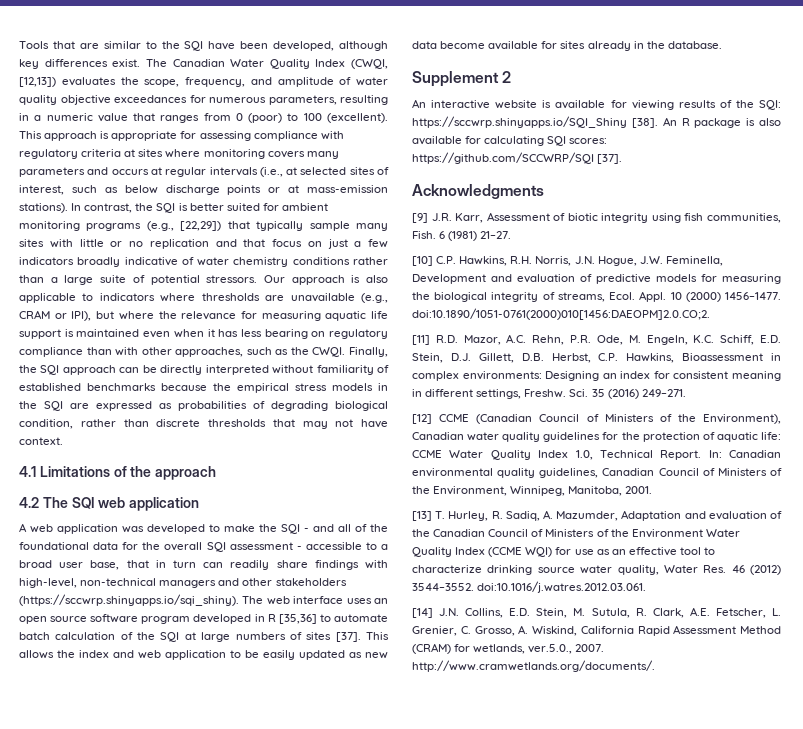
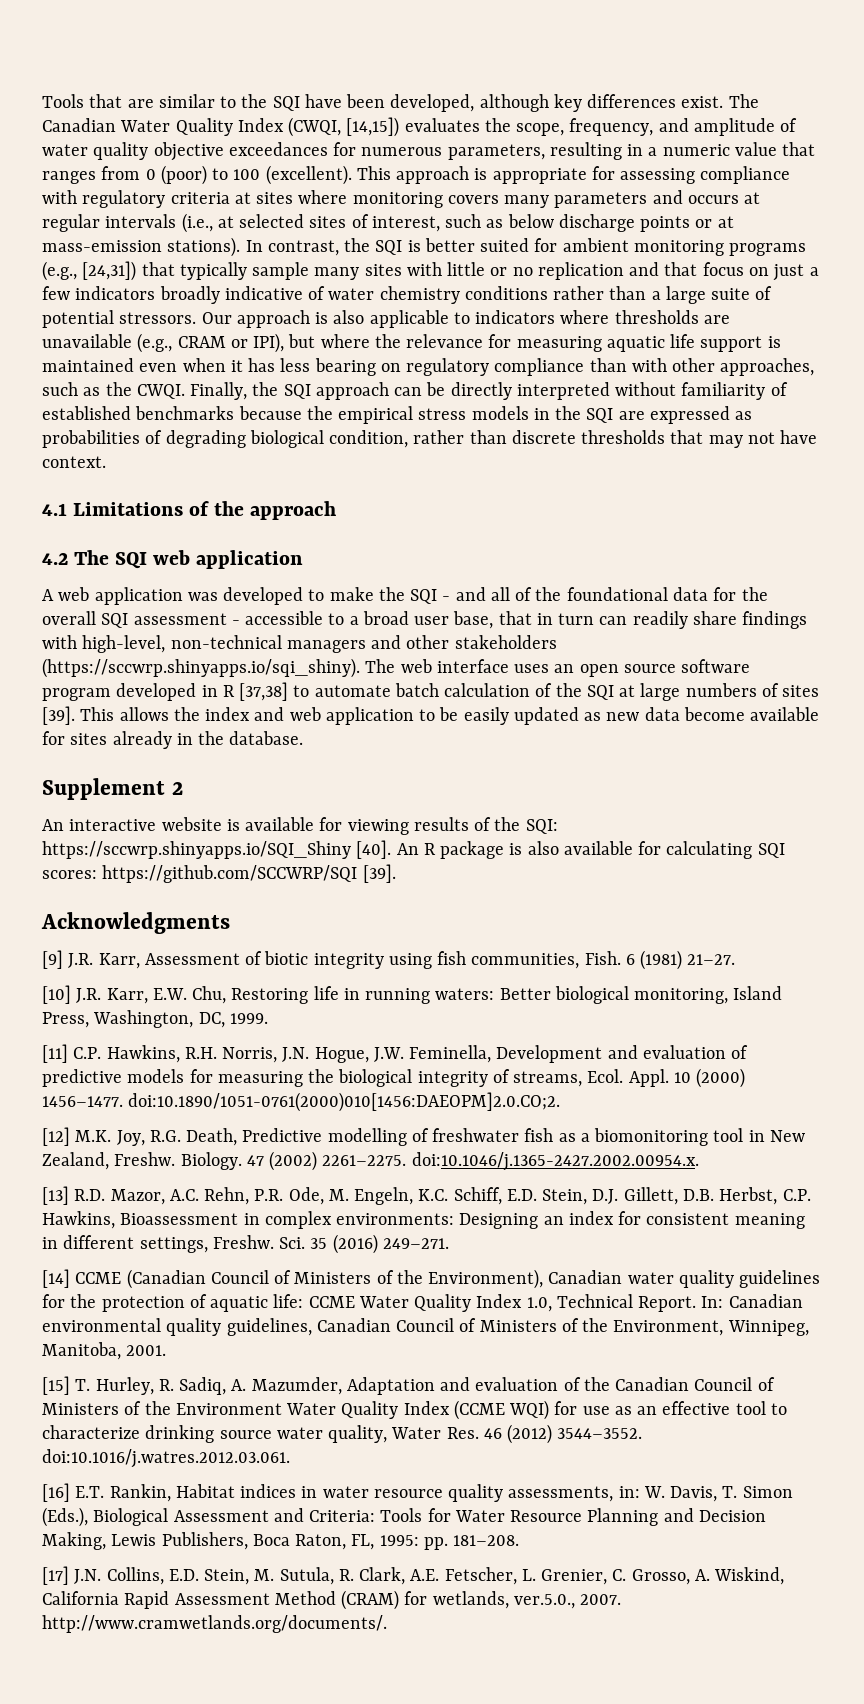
[19,77,56,87] [12,13]) -> [346,117,400,137] [14,15])
[180,221,222,231] [22,29]) -> [82,261,137,281] [24,31])
[278,614,317,624] [35,36] -> [239,682,289,701] [37,38]
[335,632,361,642] [37]. -> [42,706,75,725] [39].
[631,118,658,128] [38]. -> [356,840,392,859] [40].
[597,154,623,164] [37]. -> [362,864,396,883] [39].
(433, 261) none -> [76,986,783,1004] [42,1010,268,1028] [42,1044,68,1063] J.R. Karr, E.W. Chu, Restoring life in running waters: Better biological monitoring, Island Press, Washington, DC, 1999. // [11]
[412,335,430,345] [11] -> [42,1127,805,1146] [42,1151,699,1171] [42,1186,69,1205] [12] M.K. Joy, R.G. Death, Predictive modelling of freshwater fish as a biomonitoring tool in New Zealand, Freshw. Biology. 47 (2002) 2261–2275. doi:10.1046/j.1365-2427.2002.00954.x. // [13]
[412,414,432,424] [12] -> [42,1269,70,1288] [14]
[412,511,432,521] [13] -> [42,1376,70,1395] [15]
[412,608,433,618] [14] -> [42,1483,793,1502] [42,1507,766,1527] [42,1532,520,1550] [42,1566,69,1585] [16] E.T. Rankin, Habitat indices in water resource quality assessments, in: W. Davis, T. Simon (Eds.), Biological Assessment and Criteria: Tools for Water Resource Planning and Decision Making, Lewis Publishers, Boca Raton, FL, 1995: pp. 181–208. // [17]

